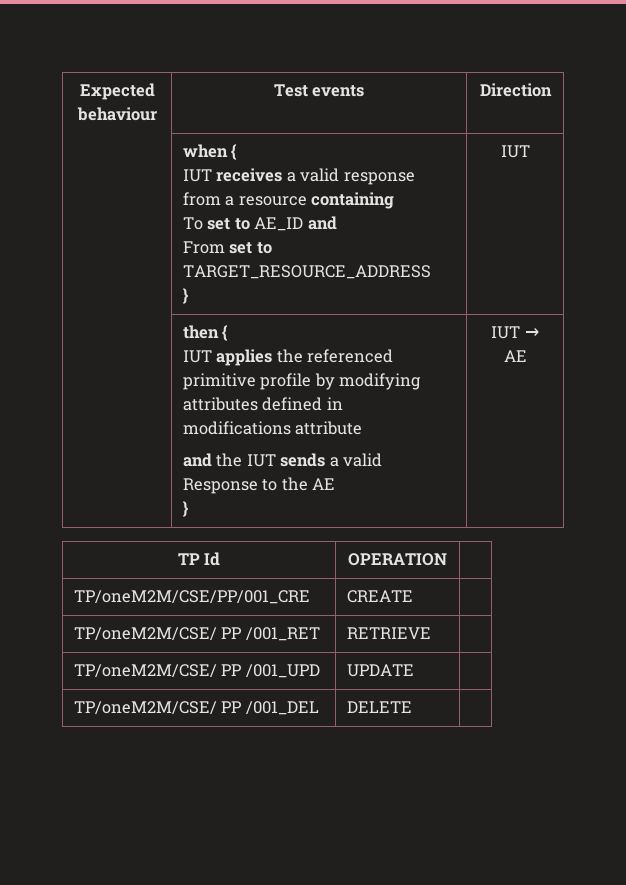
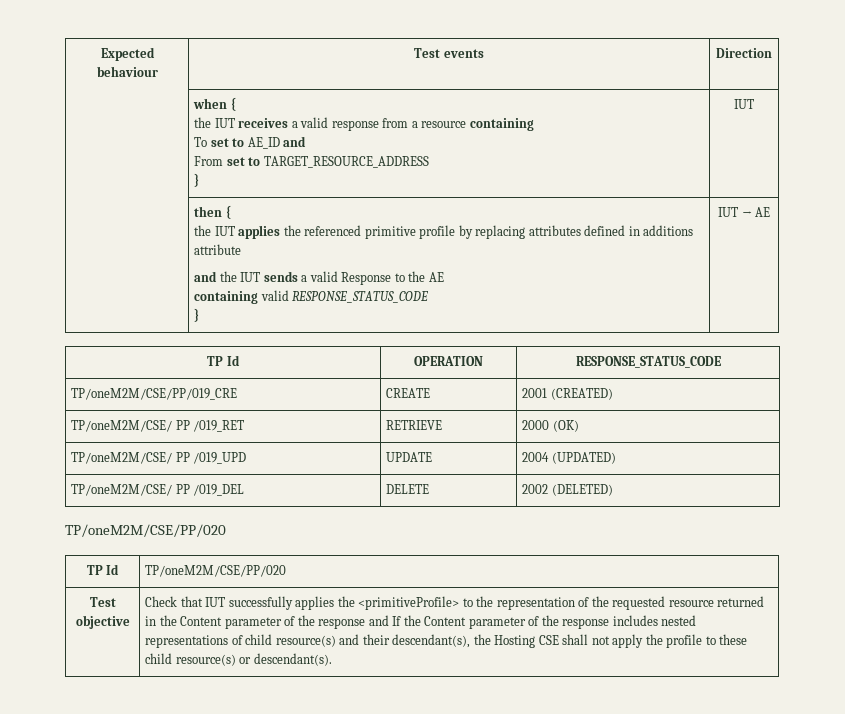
(238, 152) none -> [194,117,212,128] the
(229, 333) none -> [194,225,212,236] the
[339,373,422,390] modifying -> [475,225,526,239] replacing
[182,421,291,435] modifications -> [643,225,694,236] additions
(336, 484) none -> [194,290,429,304] // containing valid RESPONSE_STATUS_CODE
[73,590,310,604] // TP/oneM2M/CSE/PP/001_CRE -> [575,356,721,368] [71,388,238,400] RESPONSE_STATUS_CODE // TP/oneM2M/CSE/PP/019_CRE
[73,627,320,641] // TP/oneM2M/CSE/ PP /001_RET -> [522,388,613,400] [71,420,245,432] 2001 (CREATED) // TP/oneM2M/CSE/ PP /019_RET
[73,664,320,678] // TP/oneM2M/CSE/ PP /001_UPD -> [522,420,579,432] [71,452,247,464] 2000 (OK) // TP/oneM2M/CSE/ PP /019_UPD
[73,701,319,715] // TP/oneM2M/CSE/ PP /001_DEL -> [522,452,616,464] [71,484,245,496] 2004 (UPDATED) // TP/oneM2M/CSE/ PP /019_DEL
(412, 707) none -> [522,484,613,496] [65,524,226,537] [86,564,120,575] [145,565,287,577] [89,597,116,607] [75,615,130,629] [145,596,765,610] [145,615,697,629] [145,634,748,648] [145,653,332,666] 2002 (DELETED) // TP/oneM2M/CSE/PP/020 // TP Id | TP/oneM2M/CSE/PP/020 // Test objective | Check that IUT successfully applies the <primitiveProfile> to the representation of the requested resource returned in the Content parameter of the response and If the Content parameter of the response includes nested representations of child resource(s) and their descendant(s), the Hosting CSE shall not apply the profile to these child resource(s) or descendant(s).

